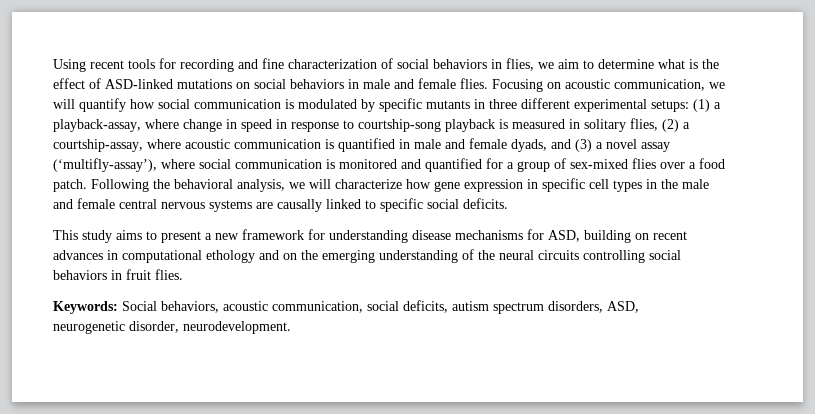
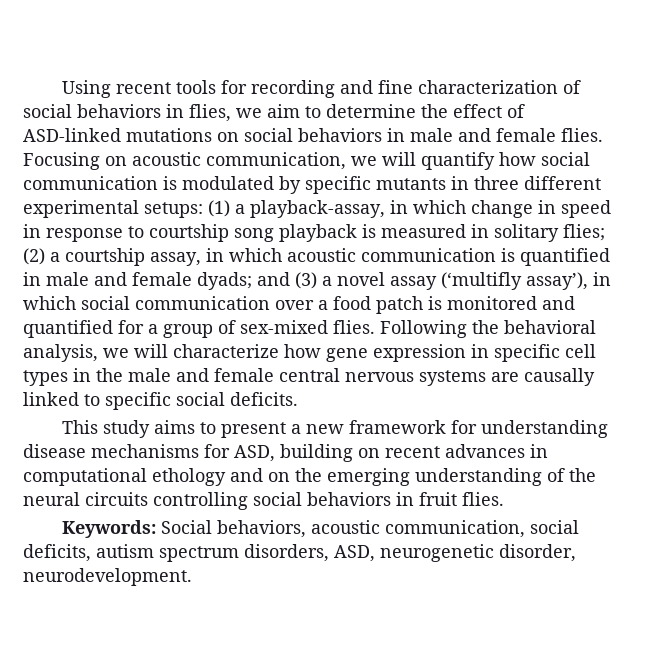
[658,59,698,69] what is -> (416, 111) none
[145,119,179,129] where -> [390,200,466,214] in which
[358,119,441,132] courtship-song -> [149,224,274,242] courtship song
[630,118,658,131] flies, -> [563,224,605,241] flies;
[53,139,181,152] courtship-assay, where -> [65,248,282,266] courtship assay, in which
[511,139,547,152] dyads, -> [197,272,252,290] dyads;
[53,158,322,172] (‘multifly-assay’), where social communication -> [441,272,611,290] [23,296,423,314] (‘multifly assay’), in which social communication over a food patch
[632,158,725,169] [53,179,87,192] flies over a food patch. -> [333,320,375,334] flies.
(639, 307) // -> (375, 553) none

